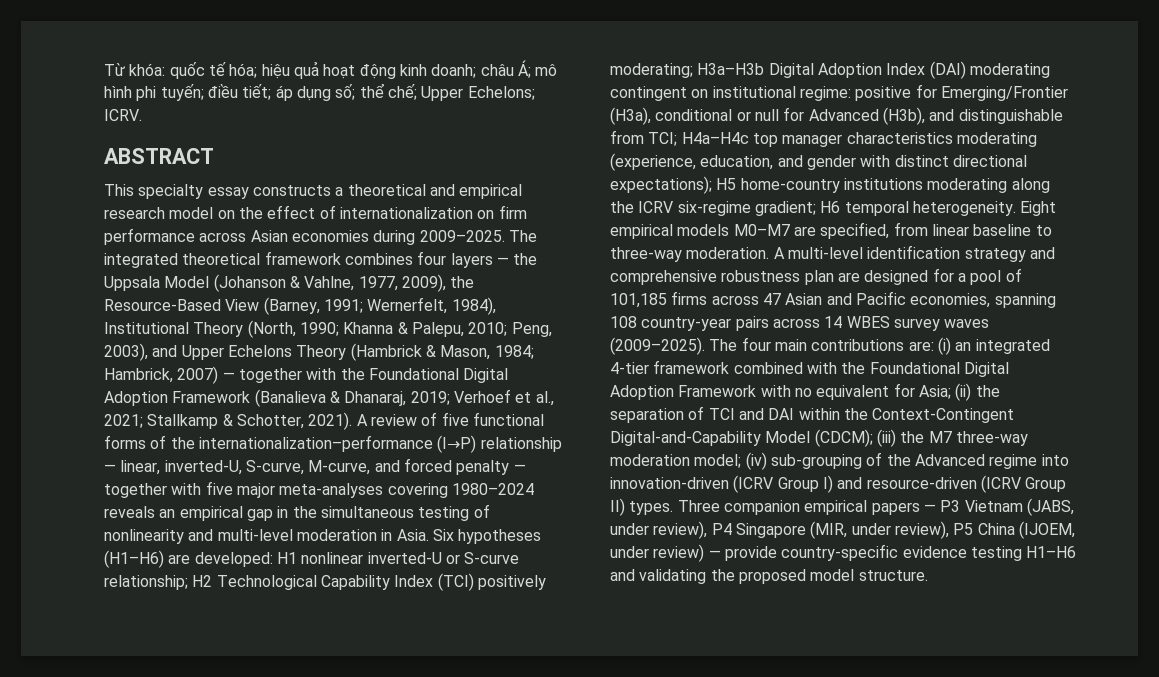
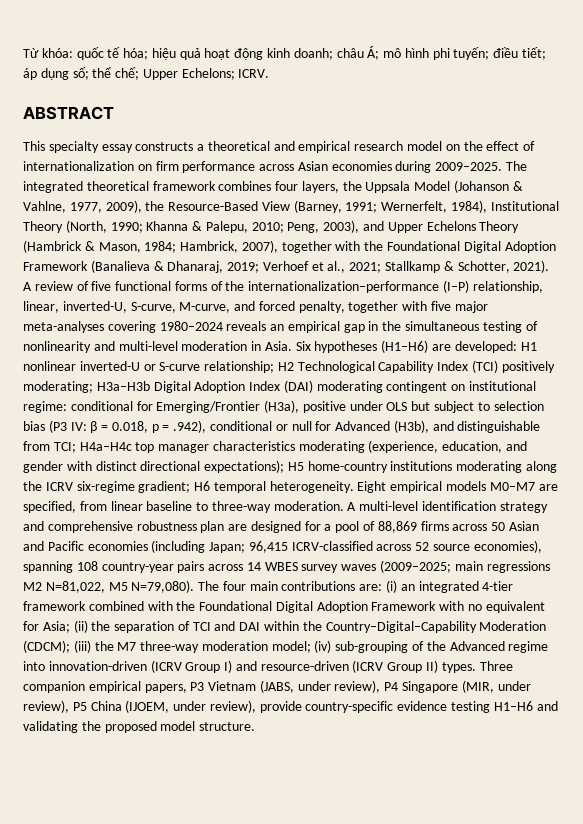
[450,253,509,268] layers — -> [301,181,339,193] layers,
[177,366,235,384] 2007) — -> [241,240,278,253] 2007),
[437,435,562,453] [104,464,116,472] (I→P) relationship — -> [443,280,543,293] (I–P) relationship,
[456,460,526,475] penalty — -> [298,301,345,313] penalty,
[855,86,912,101] positive -> [70,401,133,411] conditional
(651, 116) none -> [302,401,544,413] [23,420,207,433] positive under OLS but subject to selection bias (P3 IV: β = 0.018, p = .942),
[610,293,667,308] 101,185 -> [377,521,417,533] 88,869
[762,293,781,305] 47 -> [491,522,506,531] 50
[910,293,991,308] economies, -> [87,540,542,553] economies (including Japan; 96,415 ICRV-classified across 52 source economies),
[610,337,705,355] (2009–2025). -> [380,560,550,573] [23,580,195,593] (2009–2025; main regressions M2 N=81,022, M5 N=79,080).
[872,408,1015,423] [610,431,811,446] Context-Contingent Digital-and-Capability Model -> [325,621,547,633] Country–Digital–Capability Moderation
[871,502,936,515] papers — -> [144,684,187,693] papers,
[653,544,721,562] review) — -> [209,700,256,713] review),

